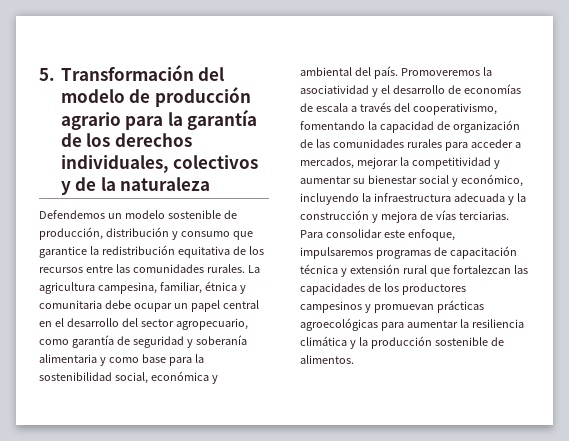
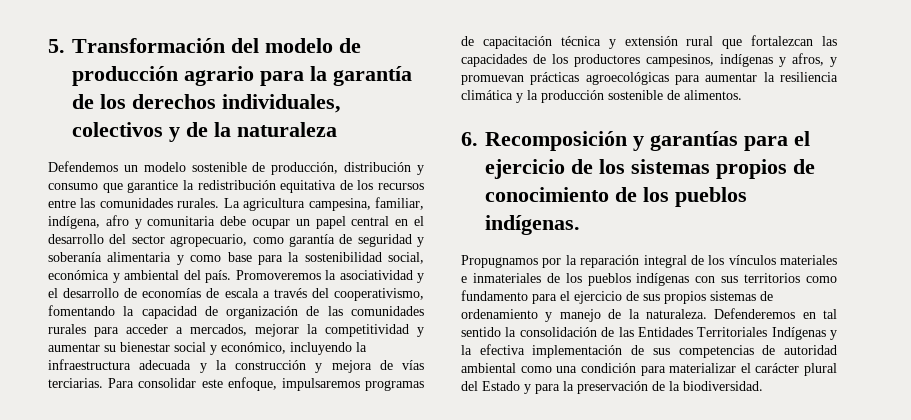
[204,281,237,291] étnica -> [48,215,129,229] indígena, afro
[300,301,362,313] campesinos -> [646,53,824,67] campesinos, indígenas y afros,
(354, 359) none -> [461,131,810,151] [485,159,815,179] [485,187,747,207] [485,215,580,235] [461,255,837,268] [461,273,837,286] [461,290,773,304] [461,308,837,322] [461,327,837,340] [461,344,837,358] [461,363,837,376] [461,381,763,394] // 6. Recomposición y garantías para el ejercicio de los sistemas propios de conocimiento de los pueblos indígenas. // Propugnamos por la reparación integral de los vínculos materiales e inmateriales de los pueblos indígenas con sus territorios como fundamento para el ejercicio de sus propios sistemas de ordenamiento y manejo de la naturaleza. Defenderemos en tal sentido la consolidación de las Entidades Territoriales Indígenas y la efectiva implementación de sus competencias de autoridad ambiental como una condición para materializar el carácter plural del Estado y para la preservación de la biodiversidad.

